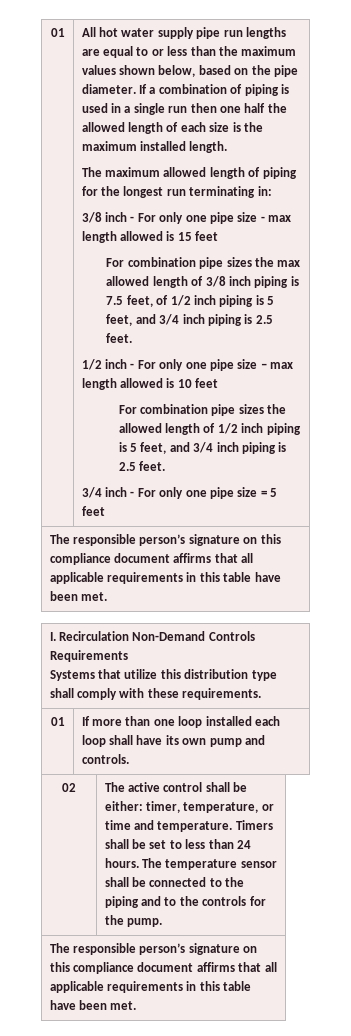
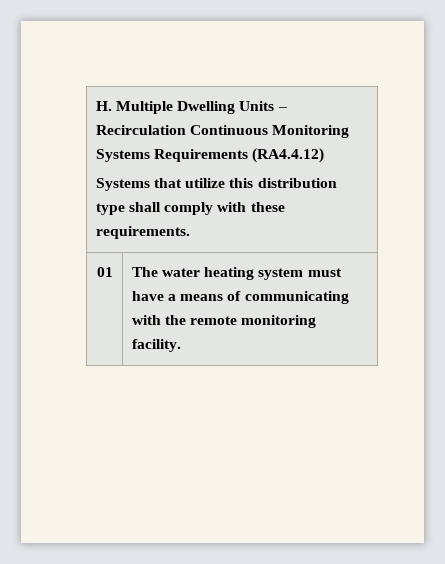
[50,28,65,37] [81,27,286,39] [81,46,297,58] [81,65,298,77] [81,84,289,96] [81,103,287,115] [81,122,263,134] [81,141,228,153] [81,167,297,179] [81,186,272,198] [81,212,292,224] [81,231,219,243] [106,257,301,269] [106,276,299,288] [106,295,275,307] [106,314,273,326] [106,333,133,343] [81,359,294,371] [81,378,219,390] [118,404,287,416] [118,423,301,435] [118,442,287,454] [118,461,166,471] [81,487,278,499] [81,506,105,516] [49,534,281,546] [49,553,254,565] [49,572,281,584] [49,591,108,601] [49,631,255,641] 01 | All hot water supply pipe run lengths are equal to or less than the maximum values shown below, based on the pipe diameter. If a combination of piping is used in a single run then one half the allowed length of each size is the maximum installed length. // The maximum allowed length of piping for the longest run terminating in: // 3/8 inch - For only one pipe size - max length allowed is 15 feet // For combination pipe sizes the max allowed length of 3/8 inch piping is 7.5 feet, of 1/2 inch piping is 5 feet, and 3/4 inch piping is 2.5 feet. // 1/2 inch - For only one pipe size – max length allowed is 10 feet // For combination pipe sizes the allowed length of 1/2 inch piping is 5 feet, and 3/4 inch piping is 2.5 feet. // 3/4 inch - For only one pipe size = 5 feet // The responsible person’s signature on this compliance document affirms that all applicable requirements in this table have been met. // I. Recirculation Non-Demand Controls -> [95,101,287,114] [95,125,350,138] [95,149,150,162] H. Multiple Dwelling Units – Recirculation Continuous Monitoring Systems
(128, 656) none -> [252,148,325,163] (RA4.4.12)
[81,716,280,728] [81,735,265,747] [81,754,129,764] [62,783,76,792] [104,782,248,792] [104,801,274,813] [104,820,273,832] [104,839,251,849] [104,858,277,870] [104,877,245,887] [104,896,266,908] [104,915,163,927] [49,943,258,955] [49,962,277,974] [49,981,252,993] [49,1000,137,1010] If more than one loop installed each loop shall have its own pump and controls. // 02 | The active control shall be either: timer, temperature, or time and temperature. Timers shall be set to less than 24 hours. The temperature sensor shall be connected to the piping and to the controls for the pump. // The responsible person’s signature on this compliance document affirms that all applicable requirements in this table have been met. -> [131,267,342,280] [131,291,349,304] [131,315,317,328] [131,339,181,352] The water heating system must have a means of communicating with the remote monitoring facility.

